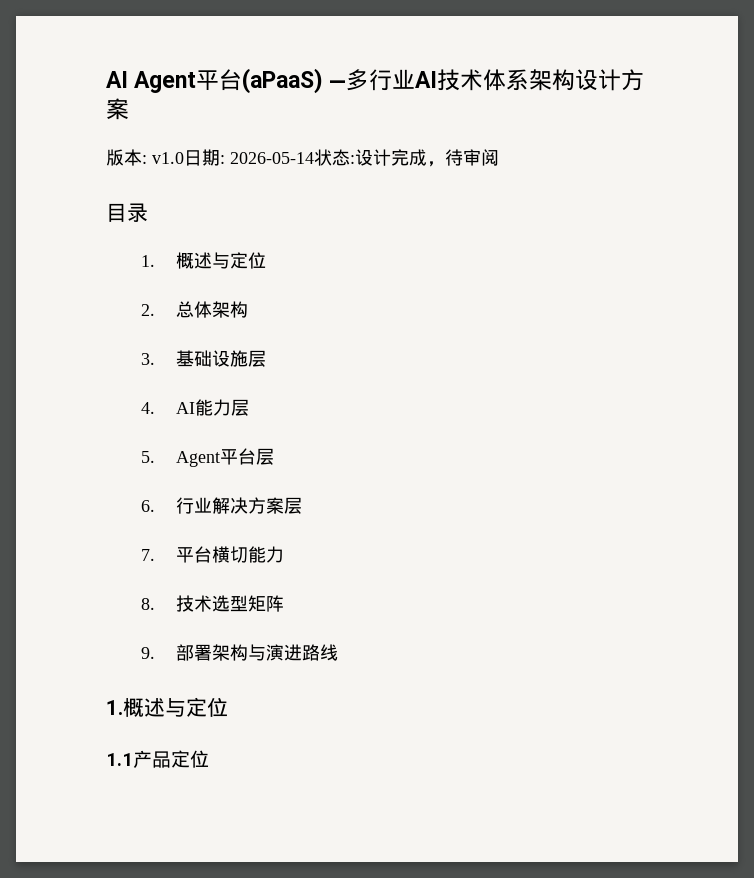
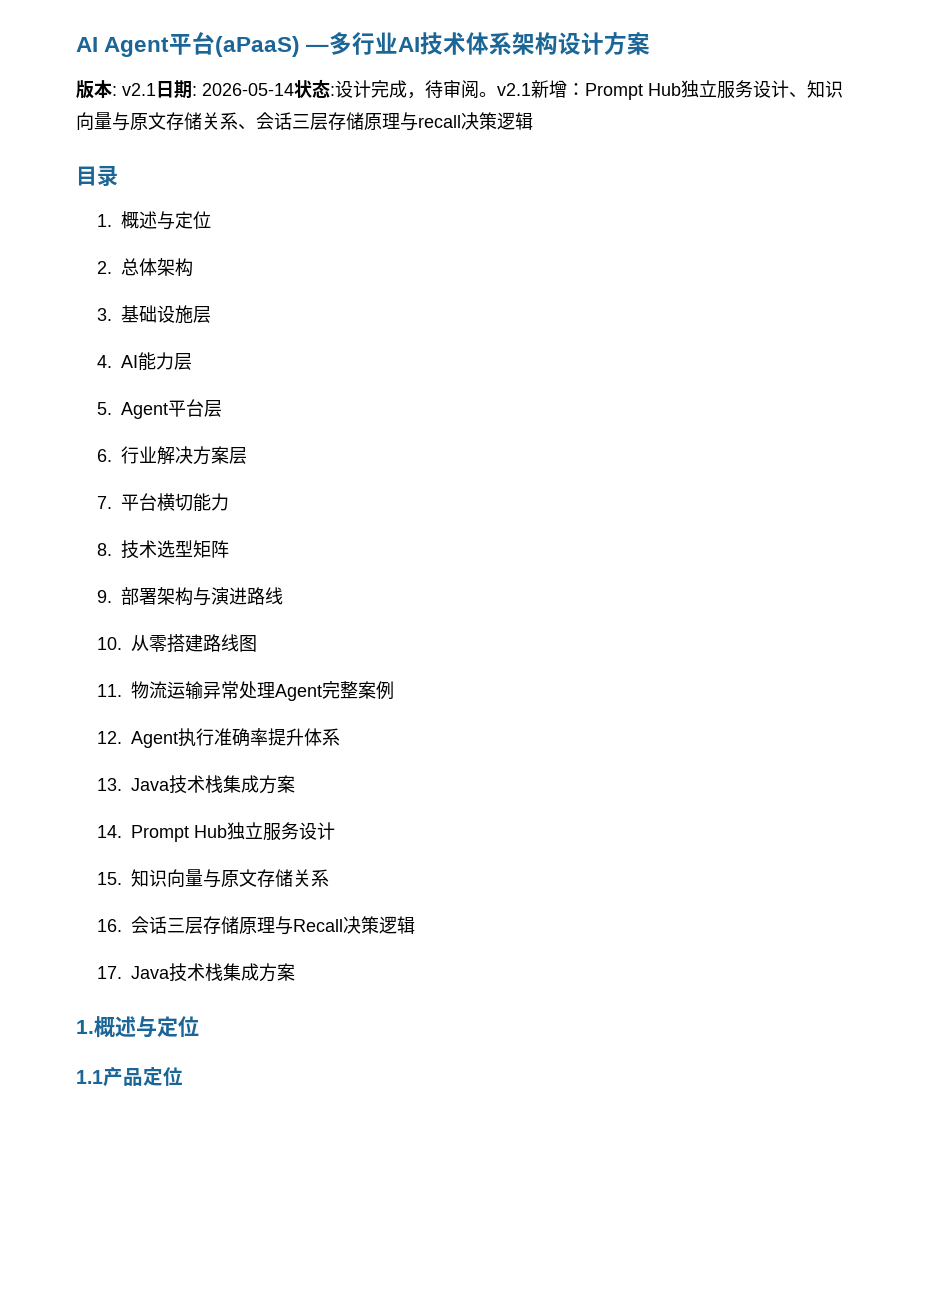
[152,152,184,164] v1.0 -> [122,83,156,96] v2.1
(499, 157) none -> [479,80,843,100] [76,112,533,131] 。v2.1新增：Prompt Hub独立服务设计、知识向量与原文存储关系、会话三层存储原理与recall决策逻辑
(339, 652) none -> [97,634,258,653] [97,681,395,701] [97,728,341,748] [97,775,296,794] [97,822,336,842] [97,869,330,888] [97,916,416,935] [97,963,296,982] // 10.从零搭建路线图 // 11.物流运输异常处理Agent完整案例 // 12. Agent执行准确率提升体系 // 13. Java技术栈集成方案 // 14. Prompt Hub独立服务设计 // 15.知识向量与原文存储关系 // 16.会话三层存储原理与Recall决策逻辑 // 17. Java技术栈集成方案

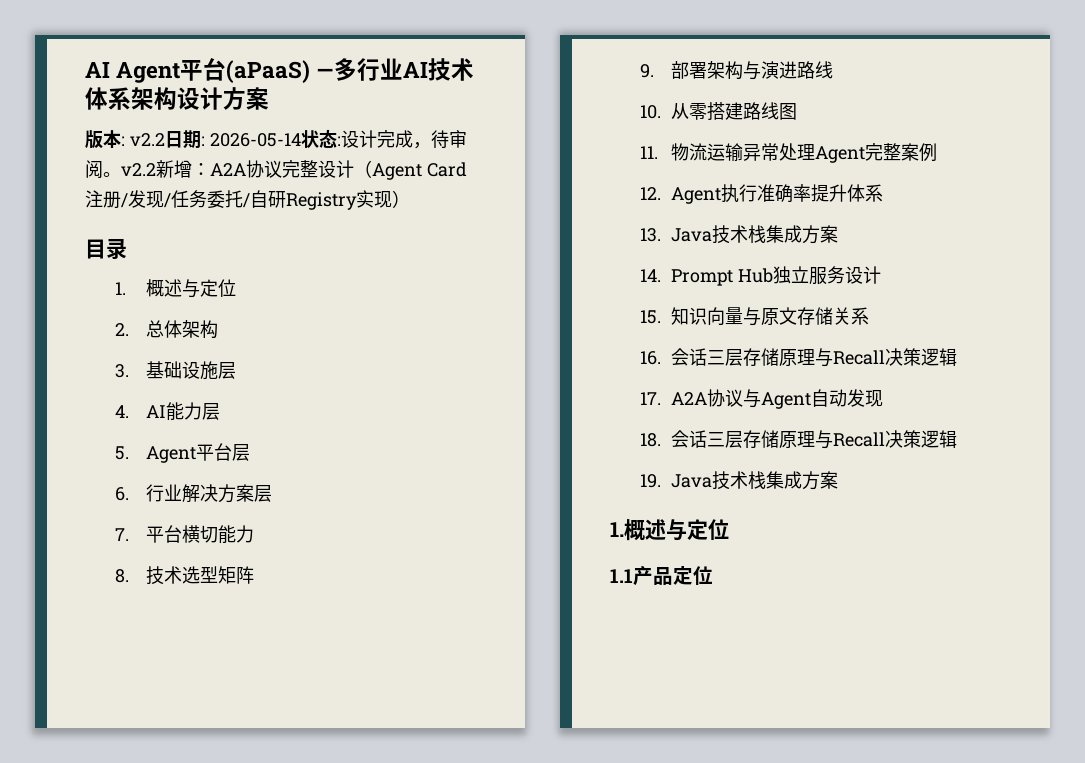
[122,83,156,96] v2.1 -> [129,133,165,146] v2.2
[497,80,843,100] [76,112,533,131] v2.1新增：Prompt Hub独立服务设计、知识向量与原文存储关系、会话三层存储原理与recall决策逻辑 -> [121,160,467,180] [85,190,410,210] v2.2新增：A2A协议完整设计（Agent Card注册/发现/任务委托/自研Registry实现）
(123, 972) none -> [670,389,883,409] [640,430,957,449] [640,474,662,488] A2A协议与Agent自动发现 // 18.会话三层存储原理与Recall决策逻辑 // 19.

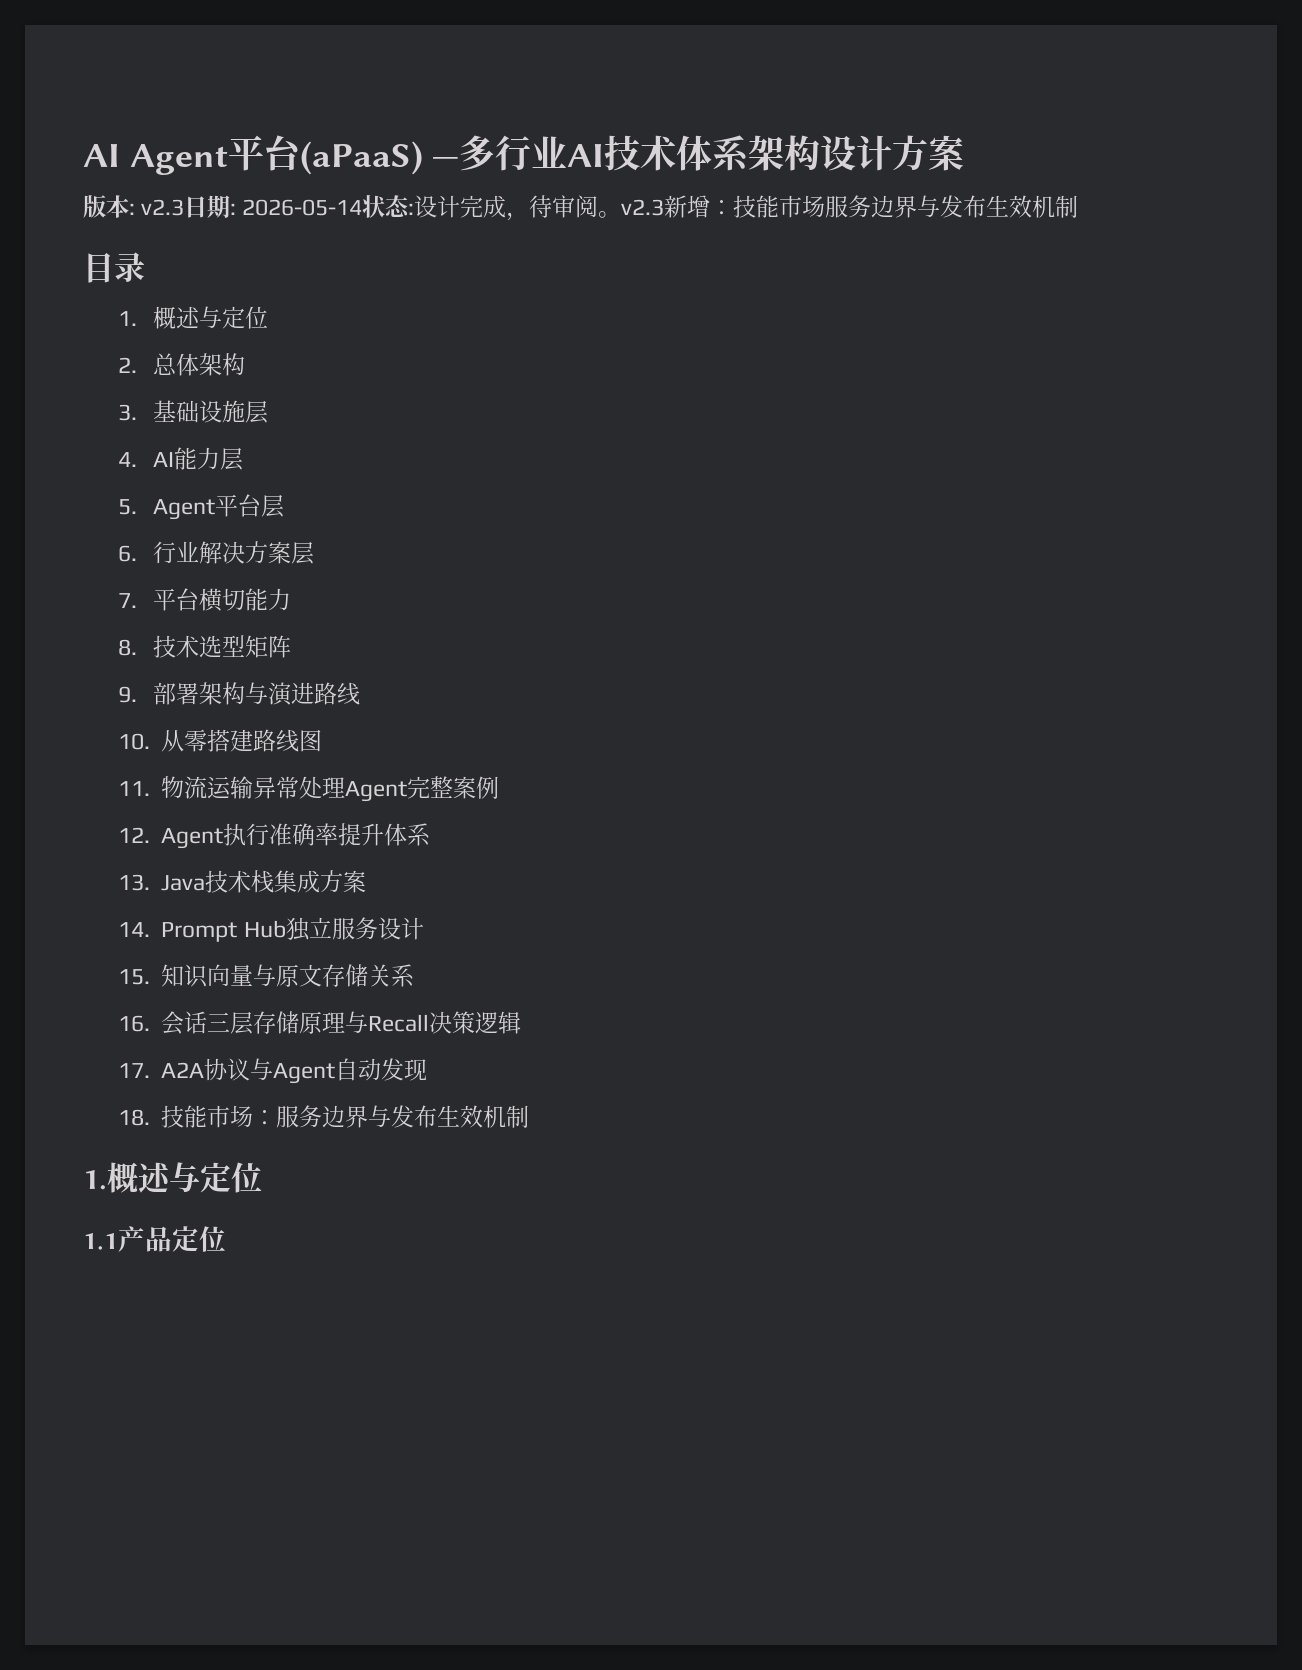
[129,133,165,146] v2.2 -> [141,199,185,216] v2.3
[121,160,467,180] [85,190,410,210] v2.2新增：A2A协议完整设计（Agent Card注册/发现/任务委托/自研Registry实现） -> [621,195,1079,218] v2.3新增：技能市场服务边界与发布生效机制
[670,430,957,449] [640,471,838,490] 会话三层存储原理与Recall决策逻辑 // 19. Java技术栈集成方案 -> [161,1105,530,1128] 技能市场：服务边界与发布生效机制

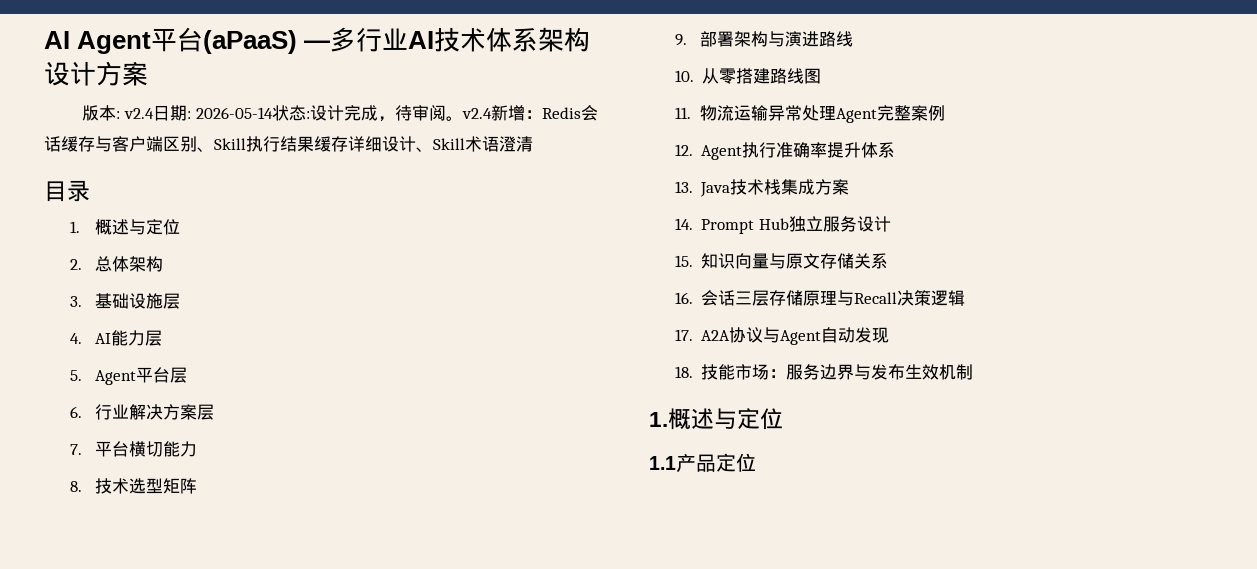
[141,199,185,216] v2.3 -> [124,108,155,119] v2.4
[621,195,1079,218] v2.3新增：技能市场服务边界与发布生效机制 -> [461,105,598,121] [44,136,533,152] v2.4新增：Redis会话缓存与客户端区别、Skill执行结果缓存详细设计、Skill术语澄清

